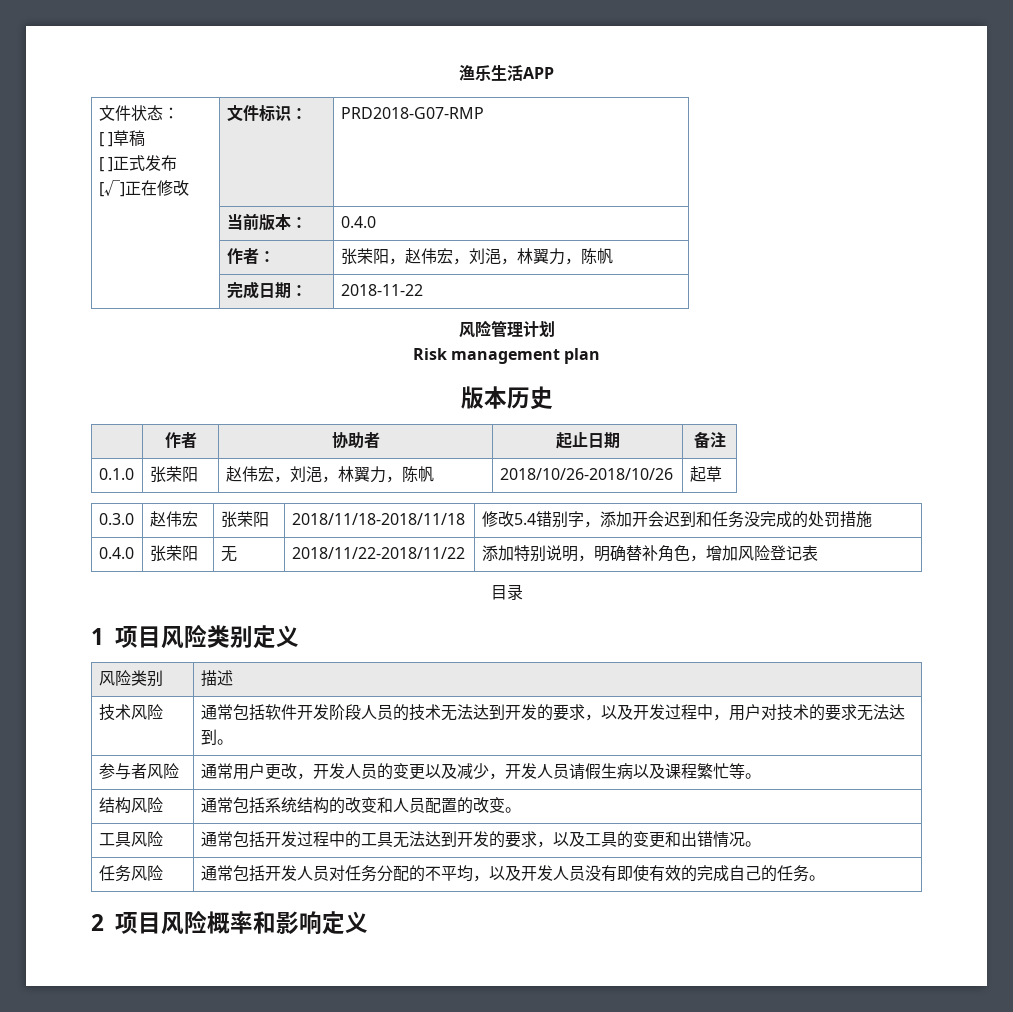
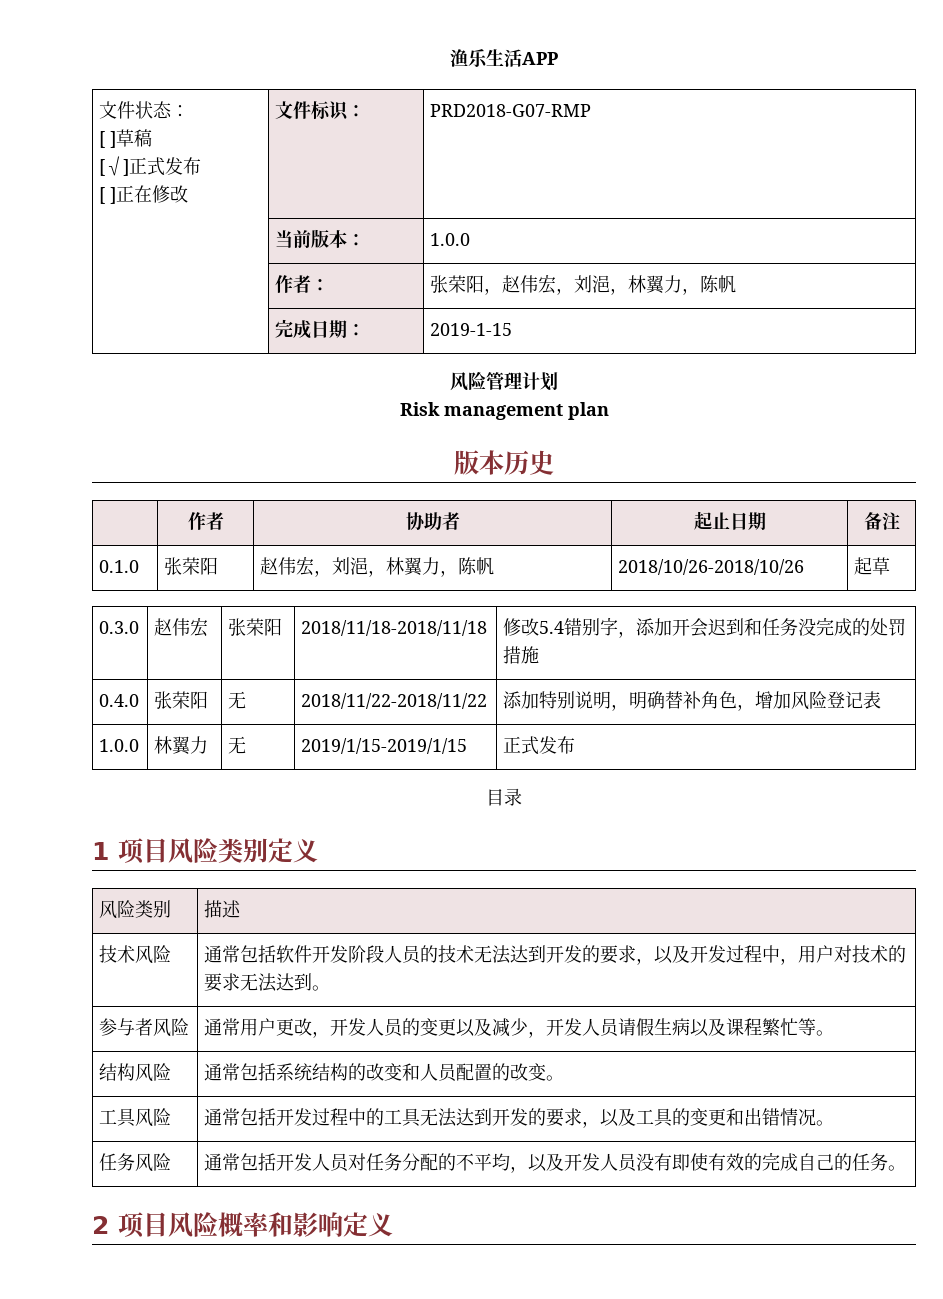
[98,155,178,172] [98,180,125,197] [ ]正式发布 // [√] -> [99,156,202,176] [99,187,117,204] [√]正式发布 // [ ]
[340,216,376,228] 0.4.0 -> [430,233,471,246] 1.0.0
[340,284,423,296] 2018-11-22 -> [430,323,513,336] 2019-1-15
(818, 553) none -> [99,739,140,752] [154,736,209,755] [228,736,247,754] [301,738,468,754] [503,736,576,755] // 1.0.0 | 林翼力 | 无 | 2019/1/15-2019/1/15 | 正式发布

